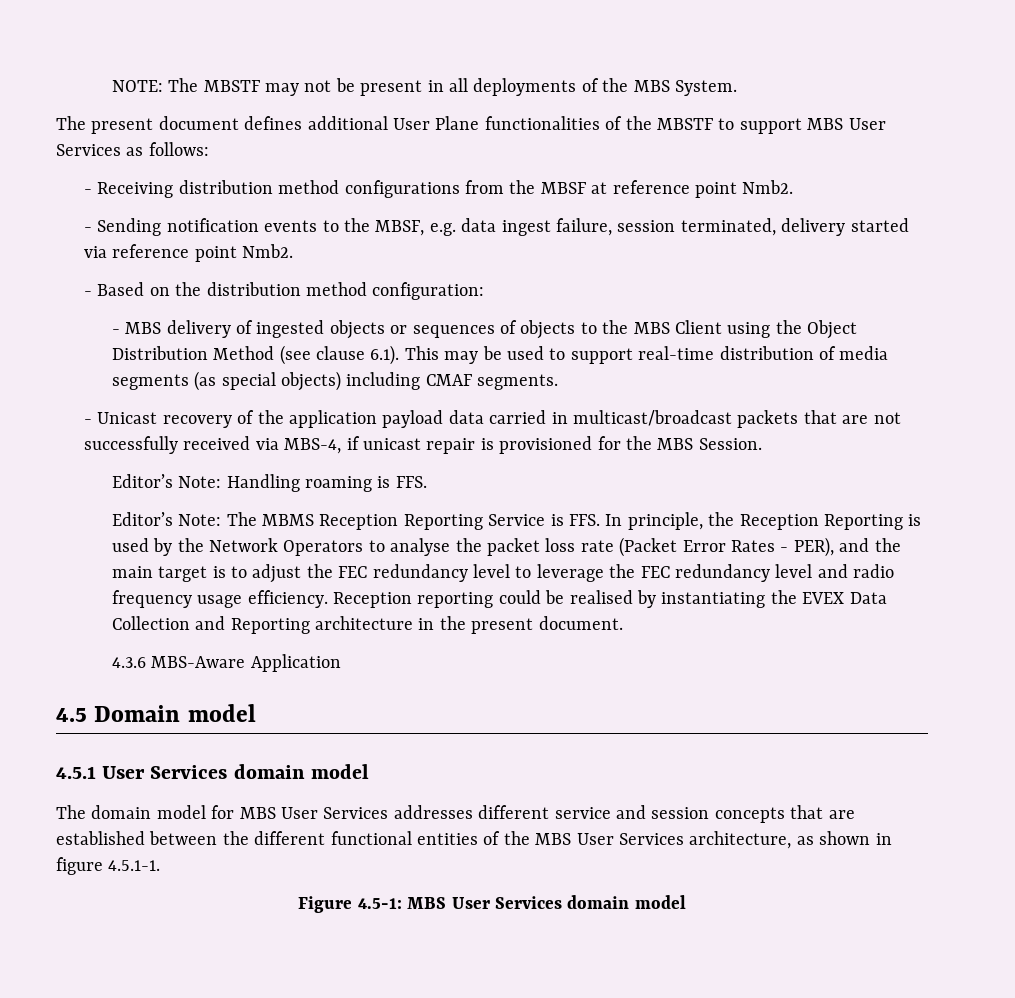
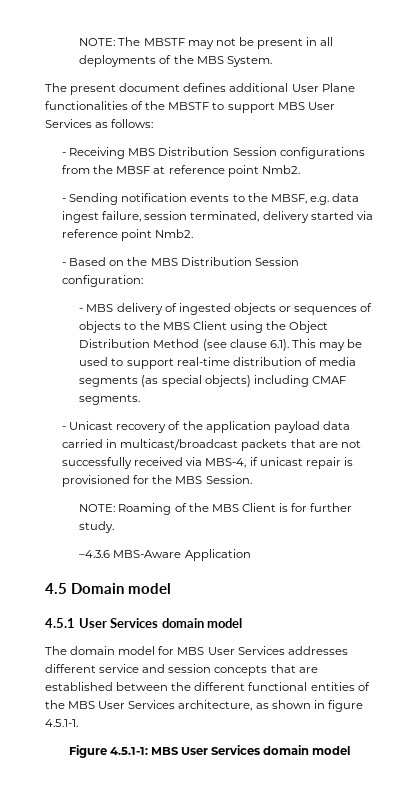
[178,180,340,194] distribution method -> [128,147,277,156] MBS Distribution Session
[206,282,367,296] distribution method -> [150,257,299,266] MBS Distribution Session
[111,474,427,492] [111,512,922,530] [111,537,901,557] [111,564,895,583] [111,590,887,608] [111,616,623,634] [111,657,146,668] Editor’s Note: Handling roaming is FFS. // Editor’s Note: The MBMS Reception Reporting Service is FFS. In principle, the Reception Reporting is used by the Network Operators to analyse the packet loss rate (Packet Error Rates - PER), and the main target is to adjust the FEC redundancy level to leverage the FEC redundancy level and radio frequency usage efficiency. Reception reporting could be realised by instantiating the EVEX Data Collection and Reporting architecture in the present document. // 4.3.6 -> [79,503,353,515] [79,521,115,533] [79,550,111,558] NOTE: Roaming of the MBS Client is for further study. // –4.3.6
[357,898,402,909] 4.5-1: -> [109,747,148,755] 4.5.1-1:

